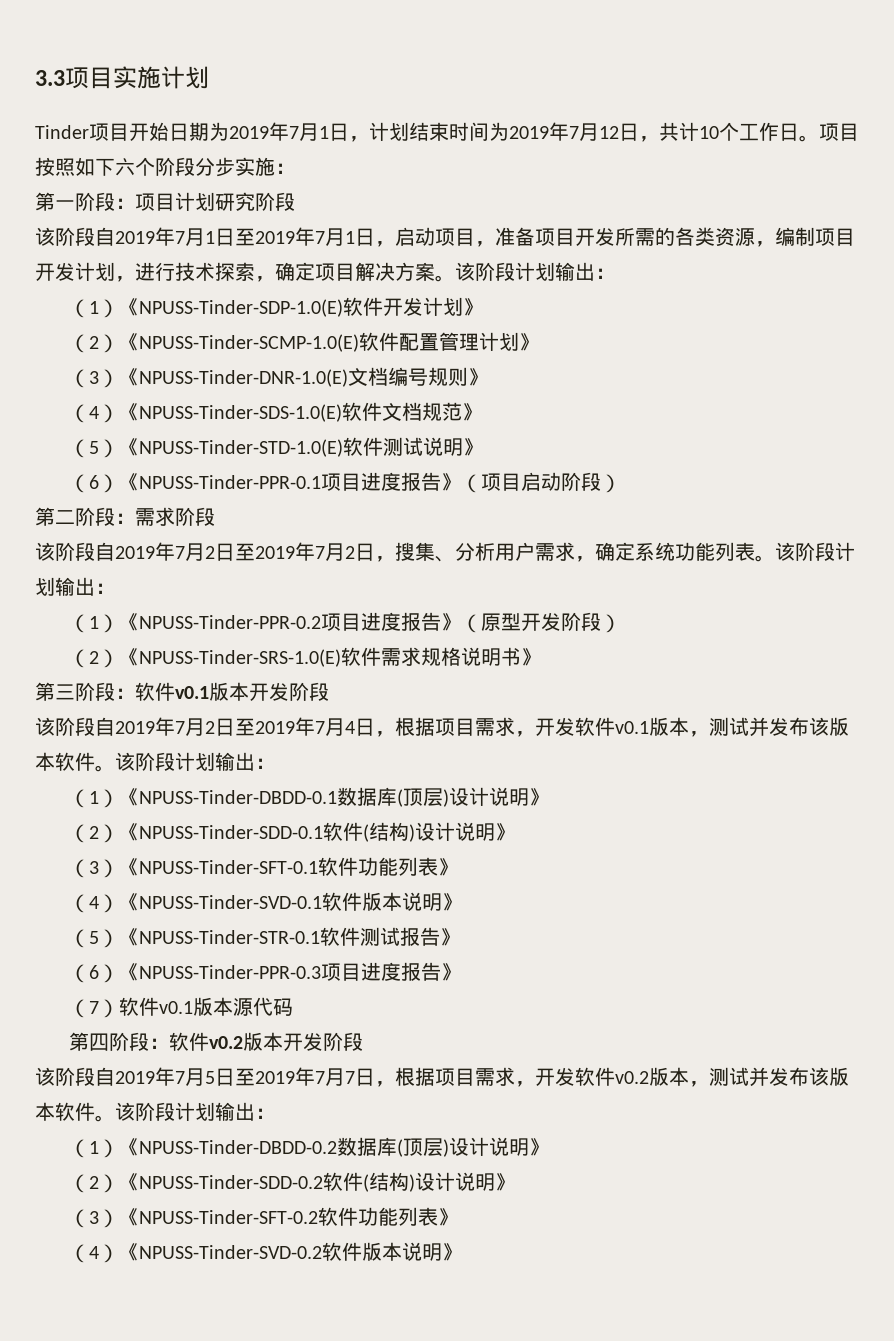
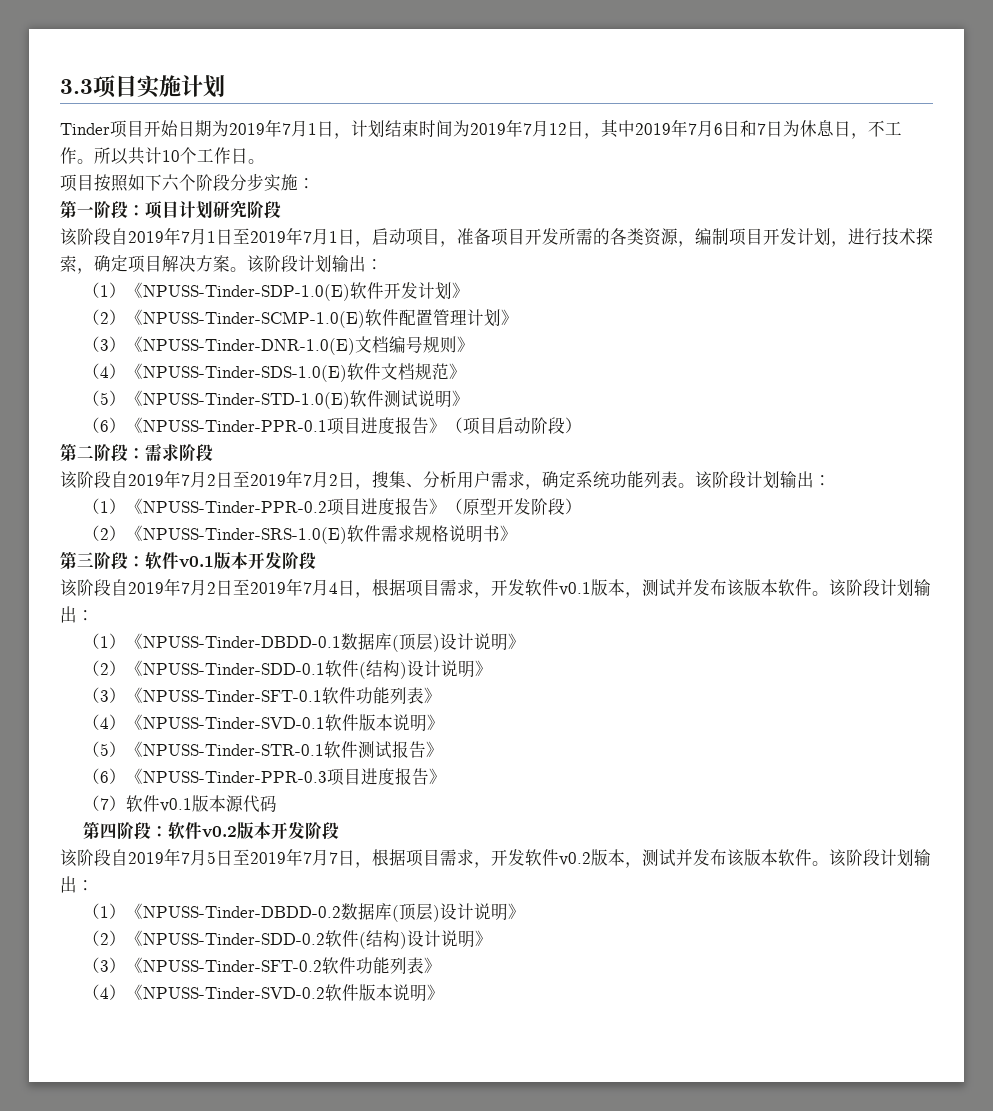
(659, 139) none -> [601,119,902,139] [60,147,128,165] 其中2019年7月6日和7日为休息日，不工作。所以
(819, 138) none -> (265, 161) //

